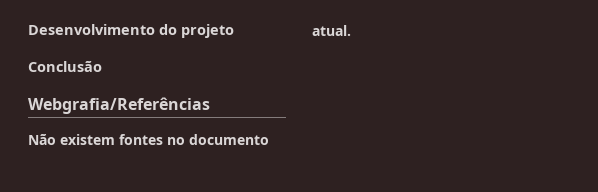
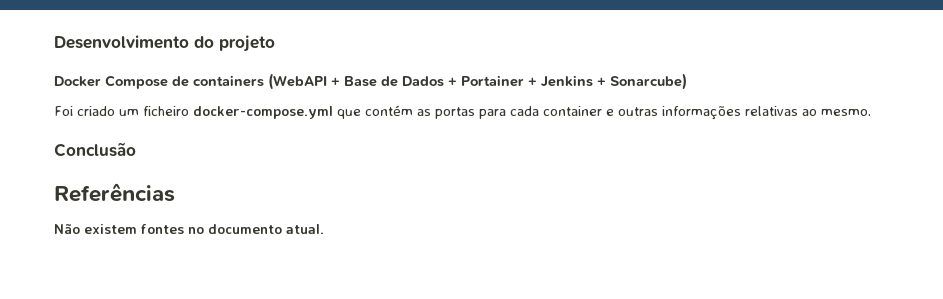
(234, 31) none -> [54,73,687,90] [54,105,871,120] // Docker Compose de containers (WebAPI + Base de Dados + Portainer + Jenkins + Sonarcube) // Foi criado um ficheiro docker-compose.yml que contém as portas para cada container e outras informações relativas ao mesmo.
[28,97,210,114] Webgrafia/Referências -> [54,183,175,202] Referências

